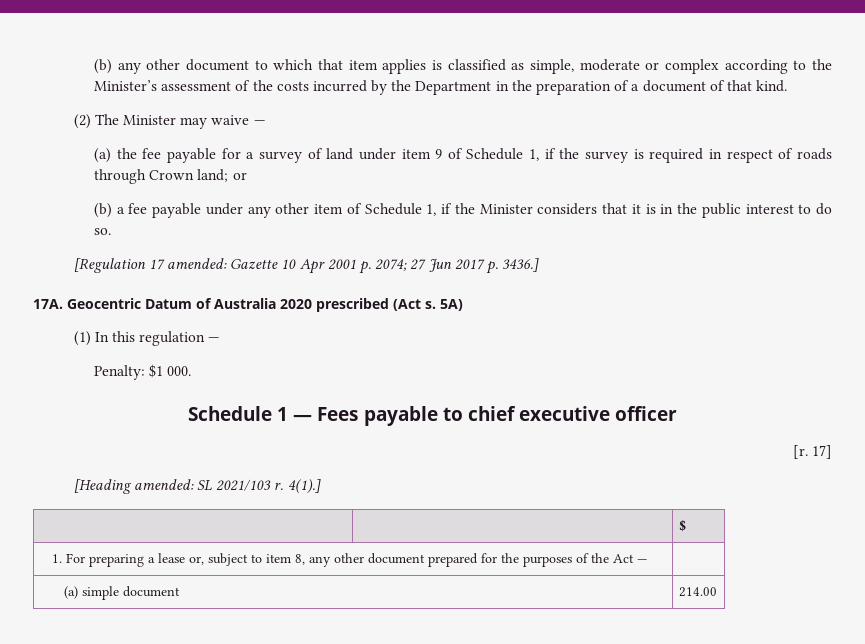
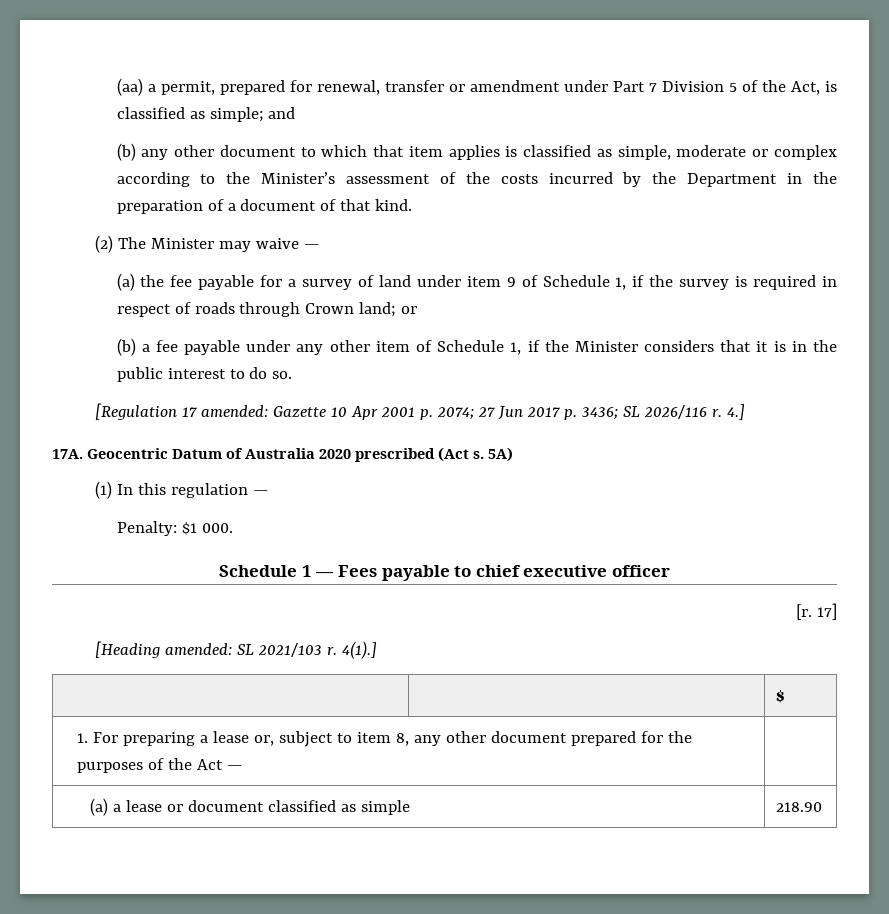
(93, 66) none -> [116,78,838,96] [116,107,296,122] (aa) a permit, prepared for renewal, transfer or amendment under Part 7 Division 5 of the Act, is classified as simple; and //
[502,258,540,272] 3436.] -> [581,404,745,420] 3436; SL 2026/116 r. 4.]
(79, 592) none -> [112,800,356,812] a lease or document classified as
[123,586,181,597] [678,587,717,597] document | 214.00 -> [776,802,823,812] | 218.90

